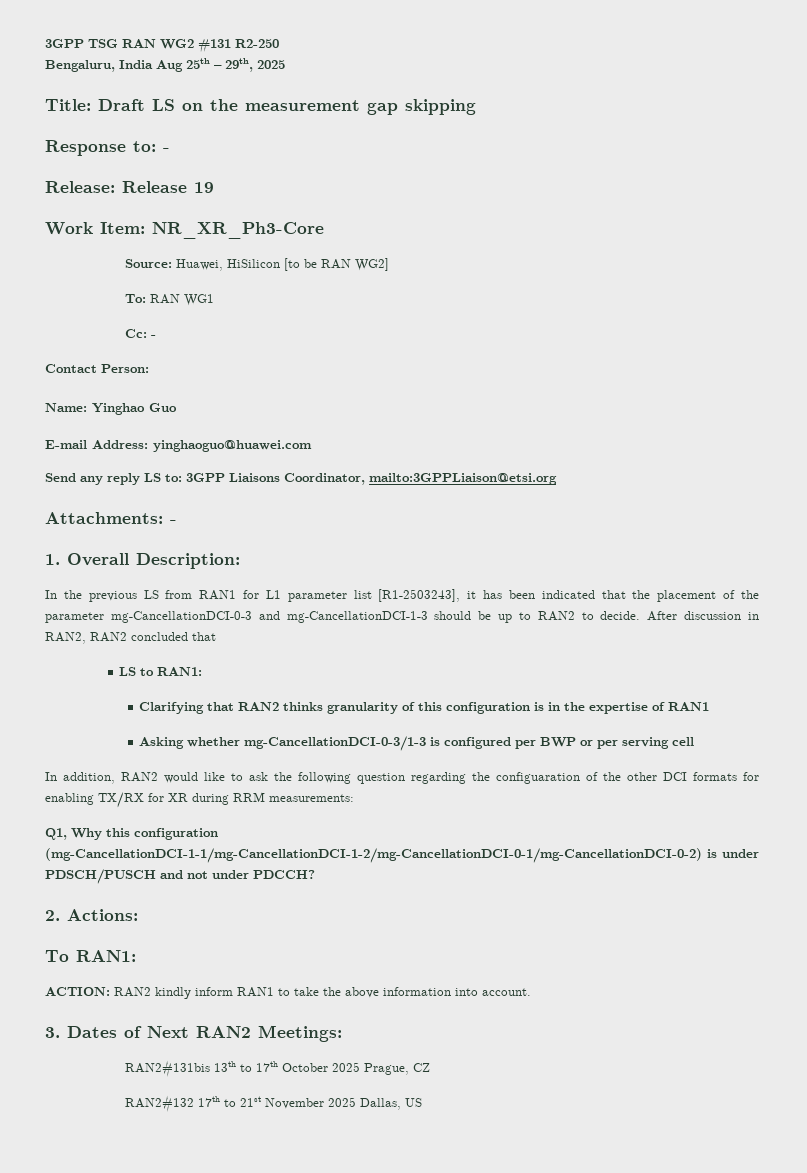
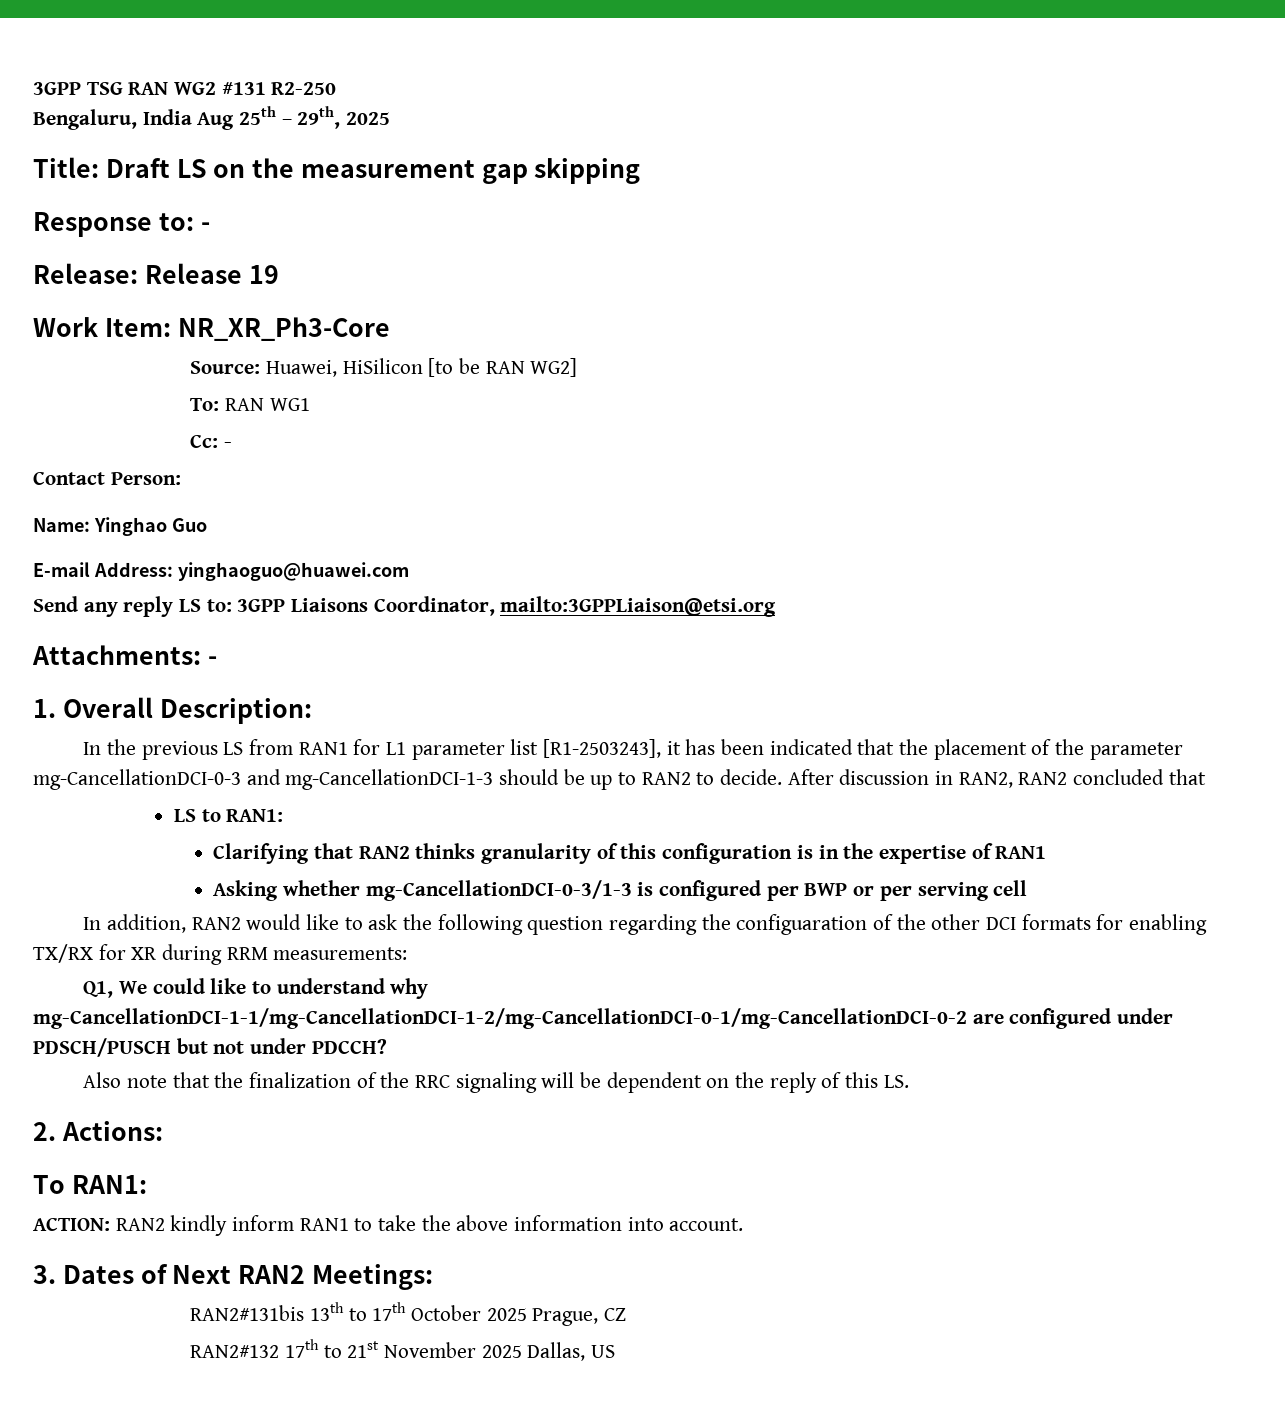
[71,828,218,840] [45,848,717,863] Why this configuration (mg-CancellationDCI-1-1/mg-CancellationDCI-1-2/mg-CancellationDCI-0-1/mg-CancellationDCI-0-2) is -> [119,978,429,999] [33,1008,1112,1029] We could like to understand why mg-CancellationDCI-1-1/mg-CancellationDCI-1-2/mg-CancellationDCI-0-1/mg-CancellationDCI-0-2 are configured
[160,870,183,879] and -> [176,1038,208,1054] but
(315, 874) none -> [83,1072,909,1093] // Also note that the finalization of the RRC signaling will be dependent on the reply of this LS.

